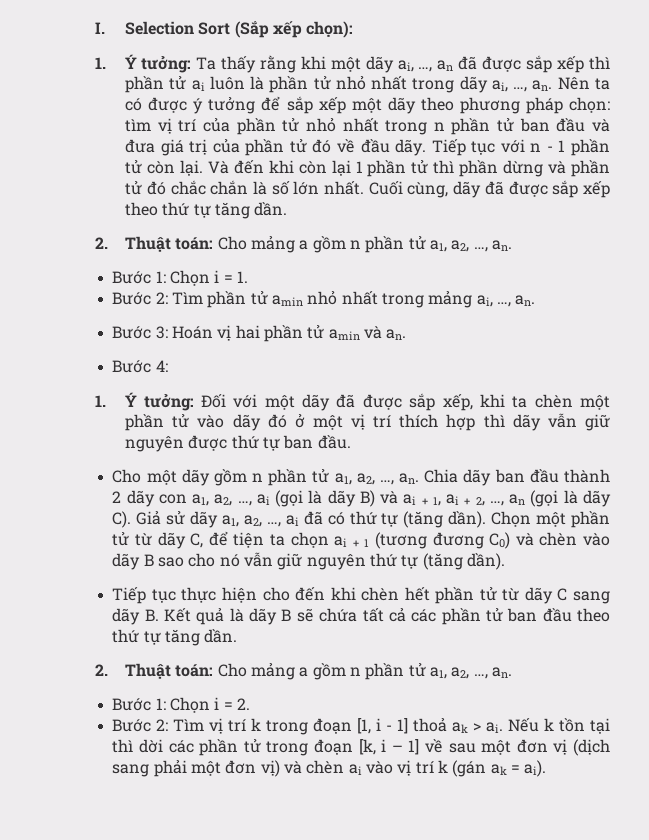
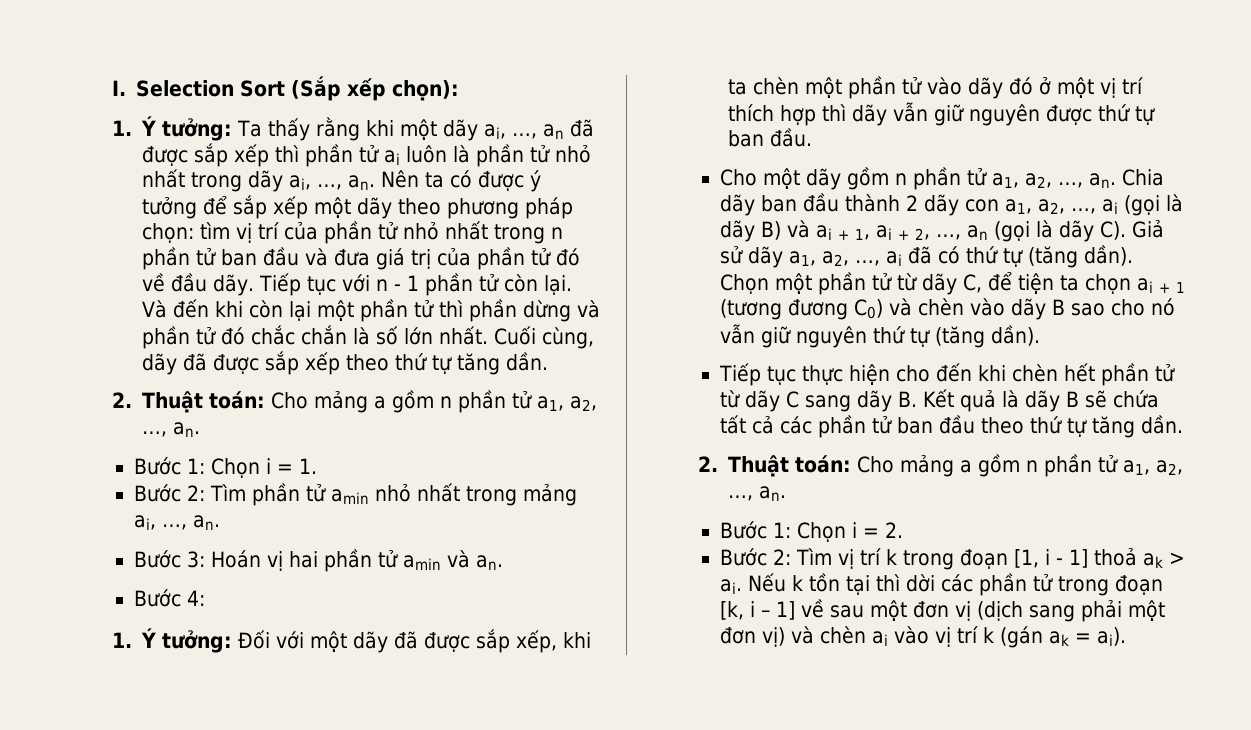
[355,161,363,173] 1 -> [317,300,355,321] một

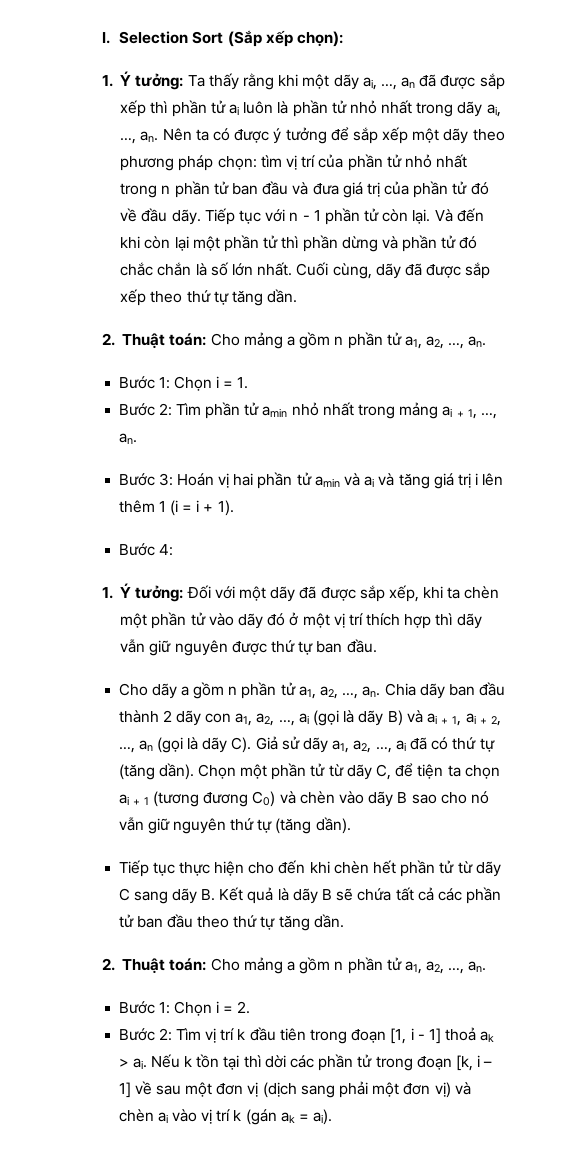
[134,515,157,530] ai, -> [442,406,477,419] ai + 1,
[476,555,504,570] an. -> [364,473,504,489] [118,500,234,516] ai và tăng giá trị i lên thêm 1 (i = i + 1).
[763,168,842,190] một dãy -> [151,683,189,699] dãy a
(898, 557) none -> [249,1027,306,1041] đầu tiên

